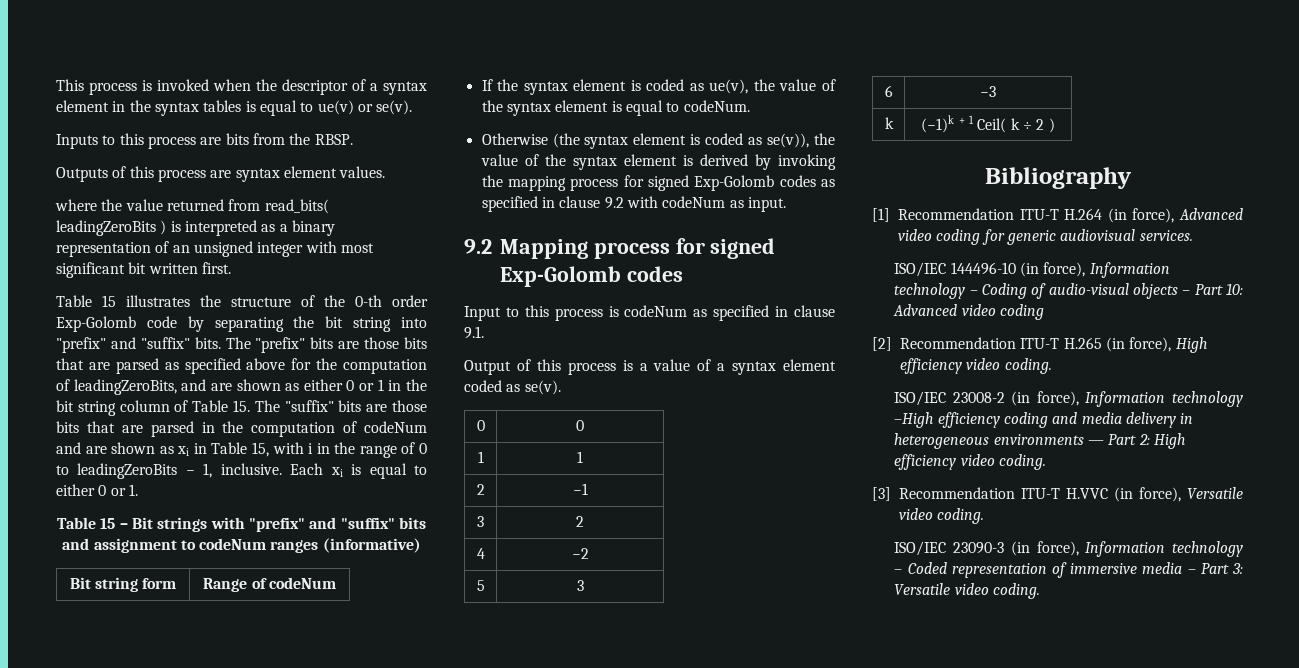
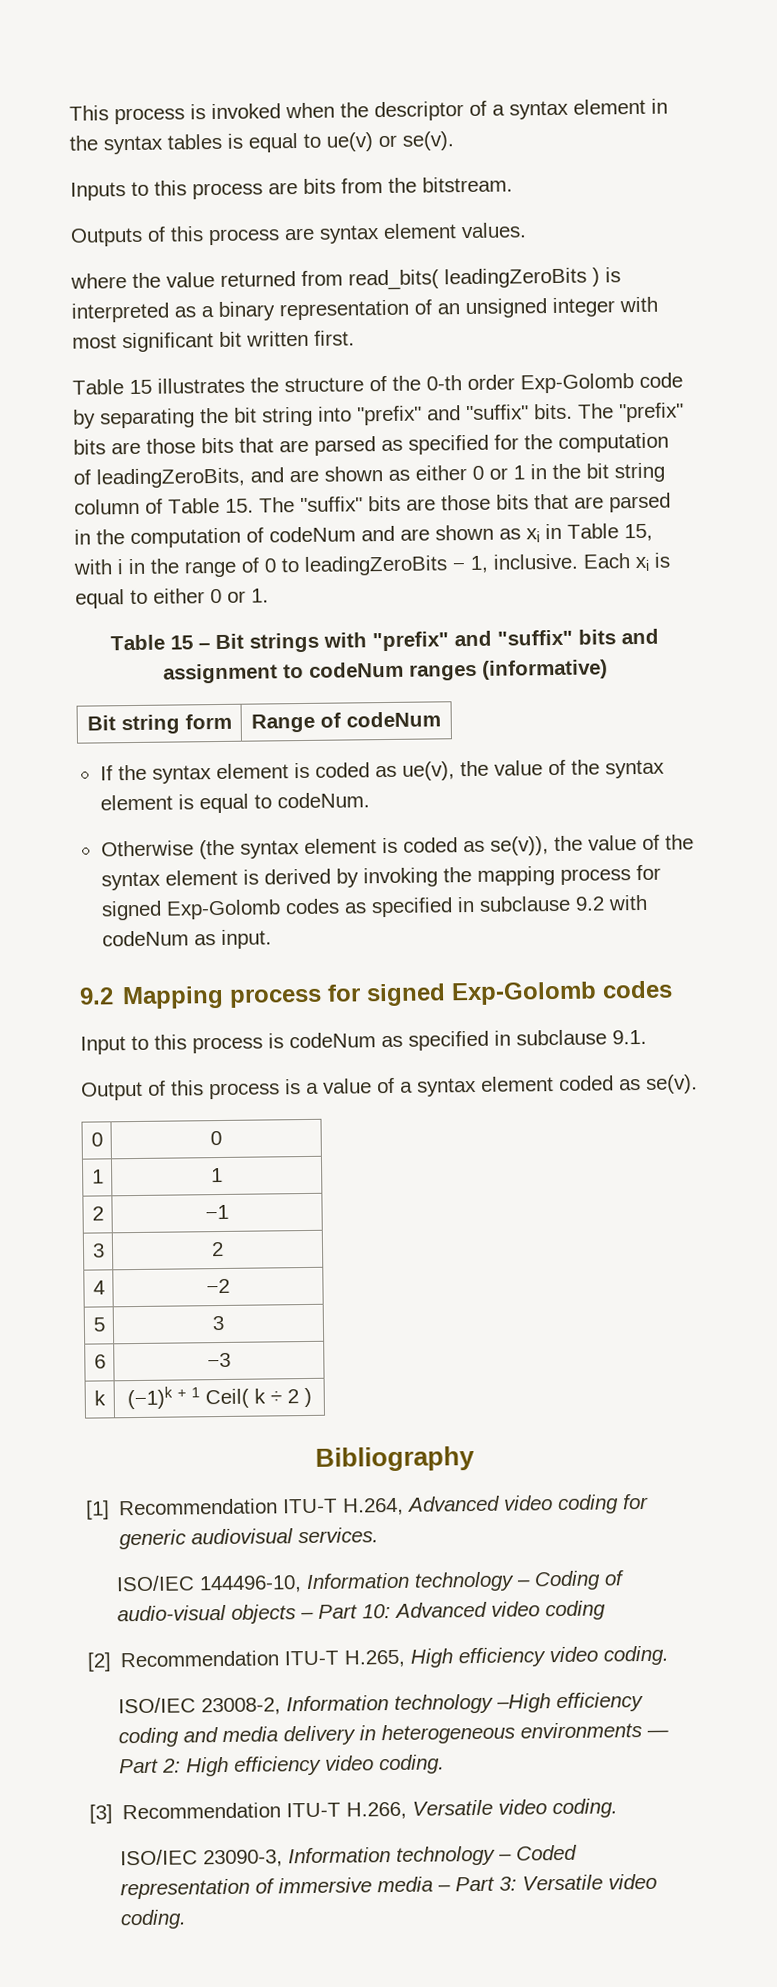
[314,134,353,145] RBSP. -> [422,176,513,193] bitstream.
[246,358,286,370] above -> (489, 444) none
[559,196,601,208] clause -> [478,895,571,912] subclause
[794,305,835,317] clause -> [516,1029,607,1046] subclause
[1064,208,1175,223] H.264 (in force), -> [342,1497,405,1516] H.264,
[950,262,1086,277] 144496-10 (in force), -> [199,1575,303,1594] 144496-10,
[1063,337,1172,352] H.265 (in force), -> [344,1649,406,1668] H.265,
[952,391,1079,406] 23008-2 (in force), -> [201,1697,282,1716] 23008-2,
[1066,487,1181,502] H.VVC (in force), -> [346,1801,408,1820] H.266,
[953,541,1079,556] 23090-3 (in force), -> [203,1849,284,1868] 23090-3,

